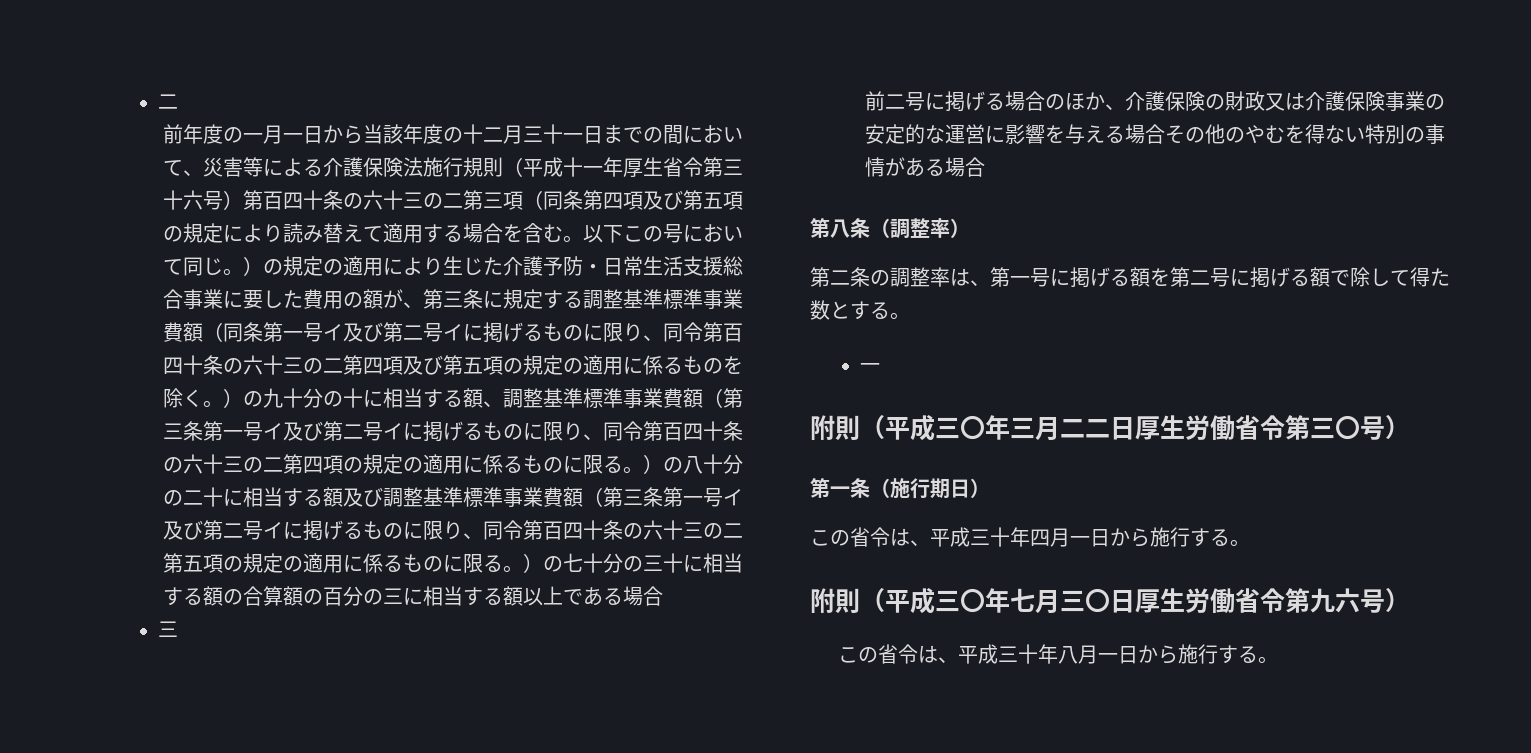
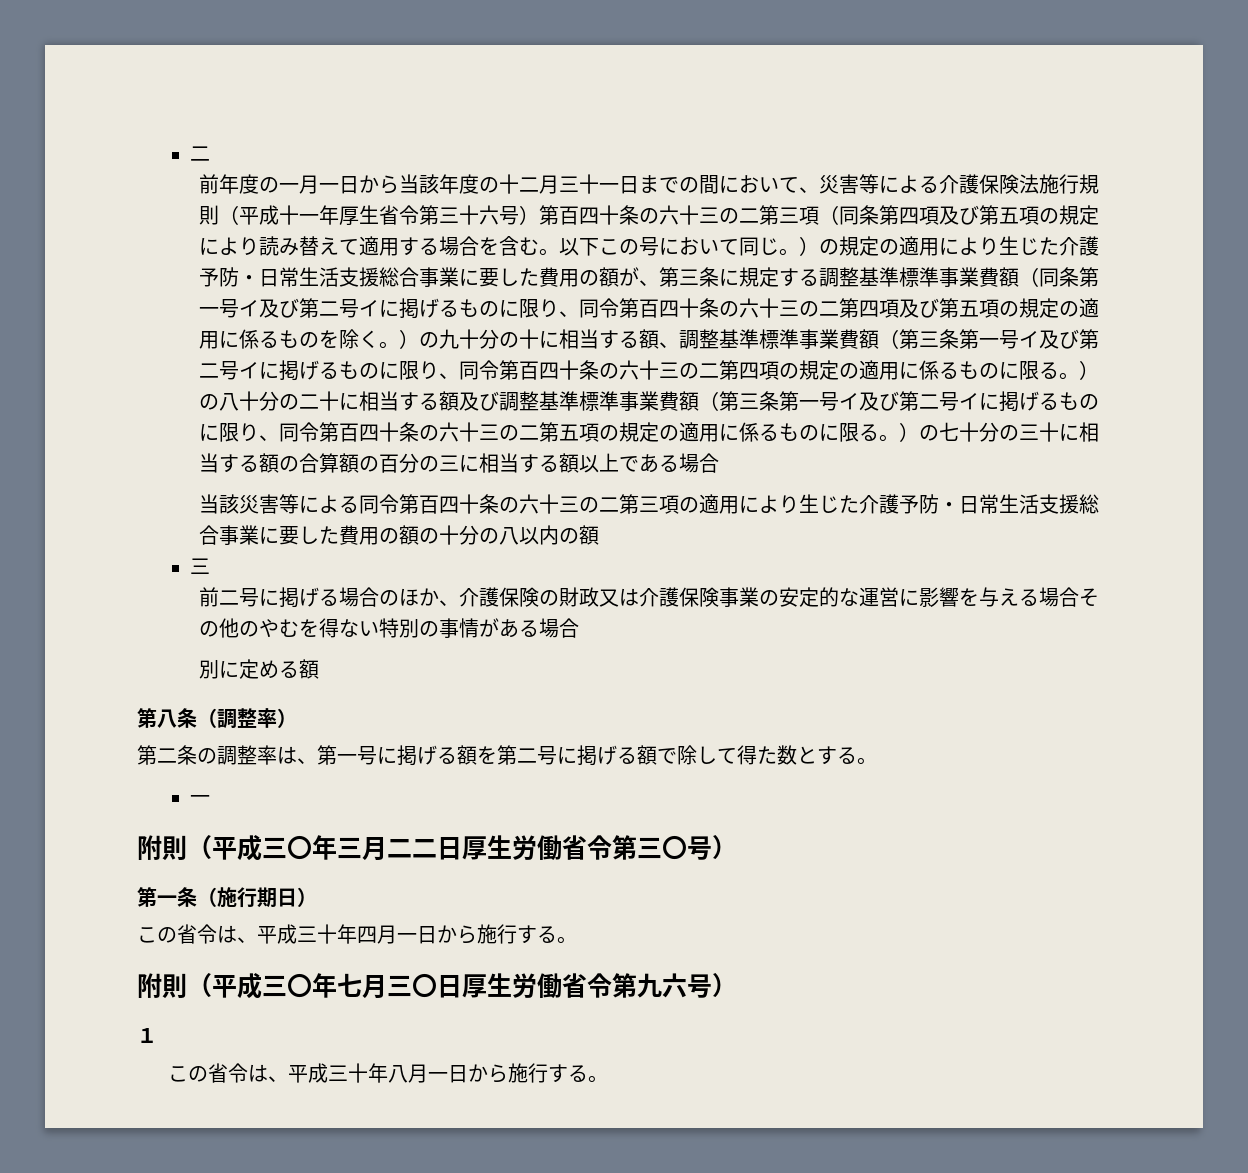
(664, 596) none -> [199,494,1100,514] [199,525,600,545] // 当該災害等による同令第百四十条の六十三の二第三項の適用により生じた介護予防・日常生活支援総合事業に要した費用の額の十分の八以内の額
(986, 167) none -> [199,659,320,679] // 別に定める額
(1410, 600) none -> [137,1028,157,1043] // １

